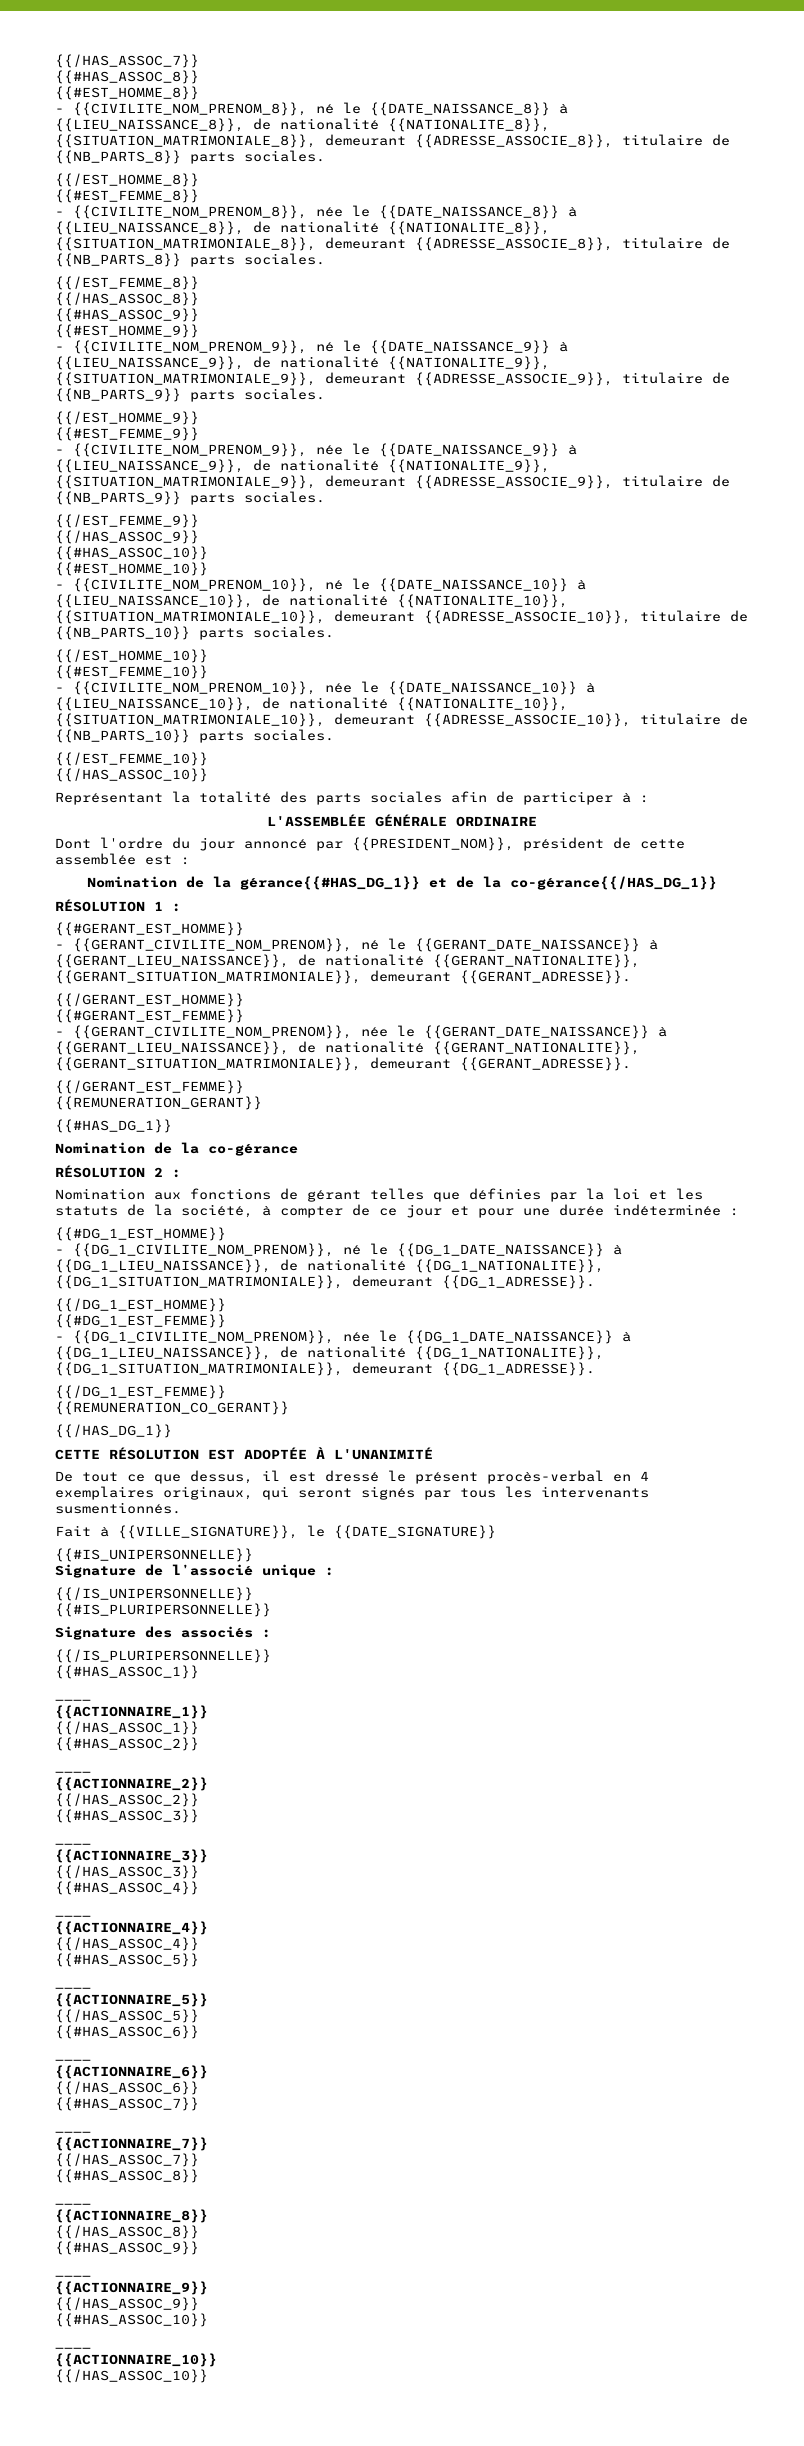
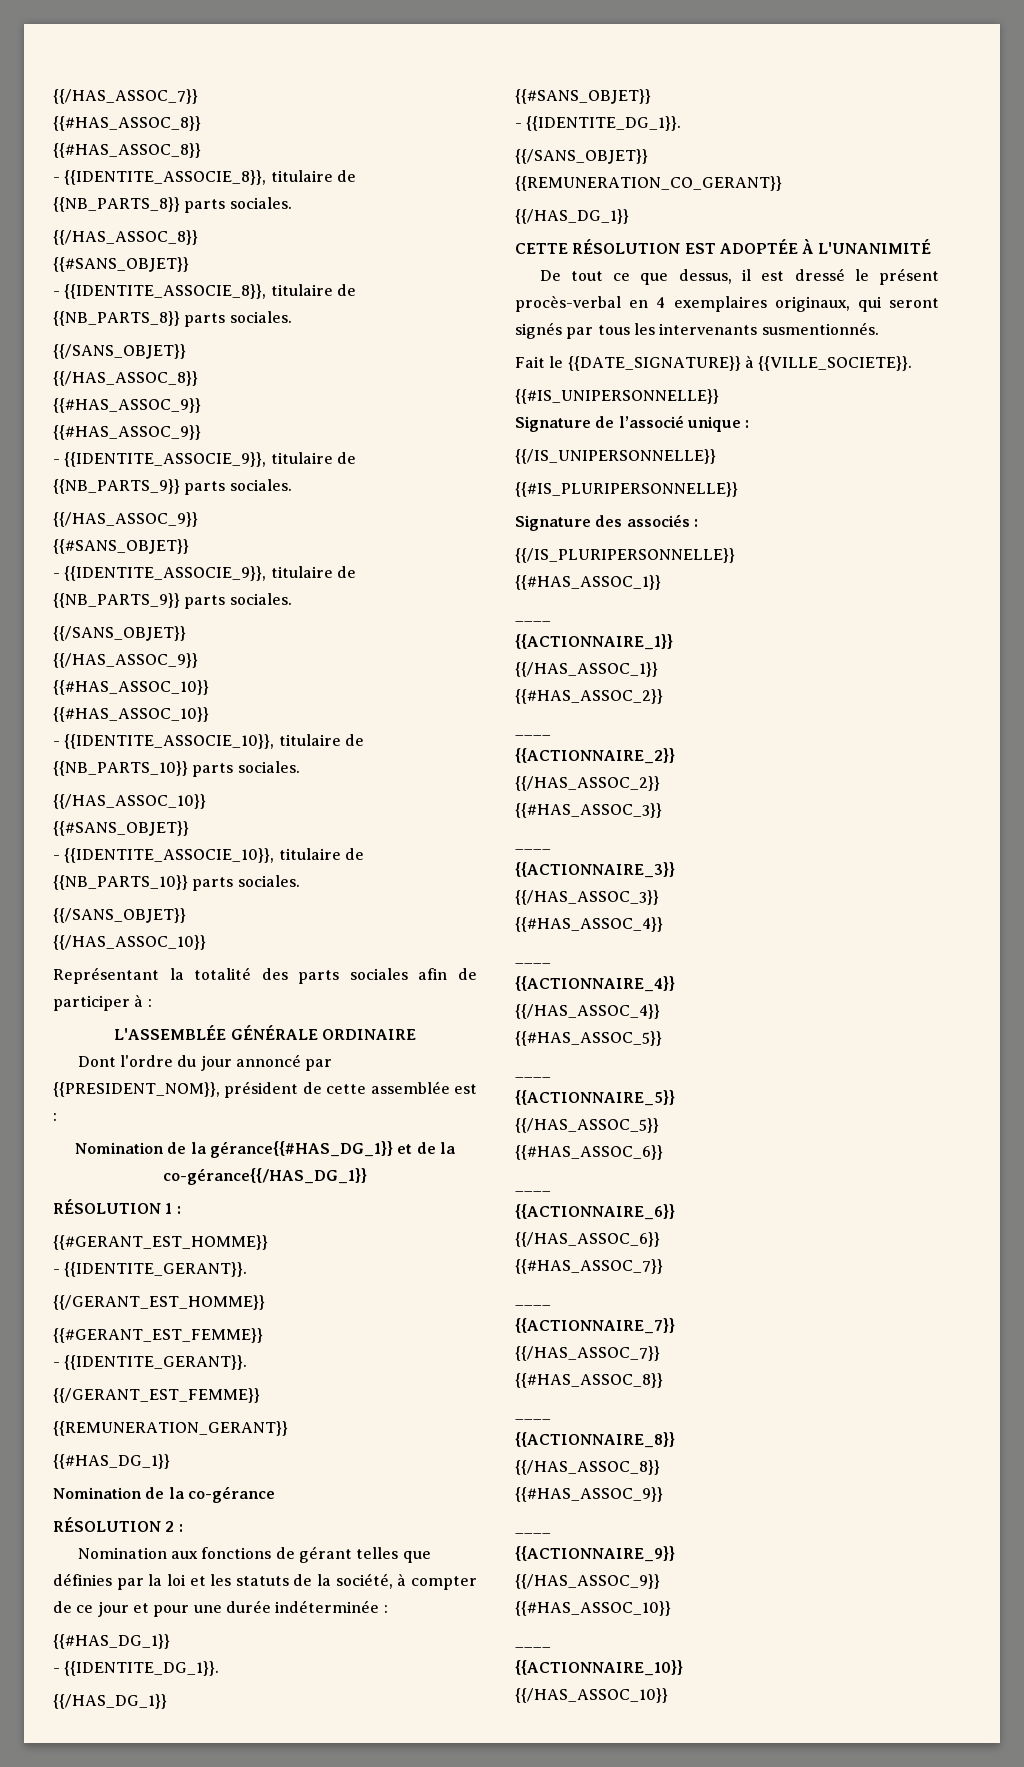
[55,54,199,68] [55,70,199,84] [55,86,199,100] [55,102,568,116] [55,118,550,132] [55,134,730,148] [55,150,325,164] [55,173,199,187] [55,189,199,203] [55,205,577,219] [55,221,550,235] [55,237,730,251] [55,253,325,267] [55,276,199,290] [55,292,199,306] [55,308,199,322] [55,324,199,338] [55,340,568,354] [55,356,550,370] [55,372,730,386] [55,388,325,402] [55,411,199,425] [55,427,199,441] [55,443,577,457] [55,459,550,473] [55,475,730,489] [55,491,325,505] [55,514,199,528] [55,530,199,544] [55,546,208,560] [55,562,208,576] [55,578,586,592] [55,594,568,608] [55,610,748,624] [55,626,334,640] [55,649,208,663] [55,665,208,679] [55,681,595,695] [55,697,568,711] [55,713,748,727] [55,729,334,743] [55,752,208,766] {{/HAS_ASSOC_7}} // {{#HAS_ASSOC_8}} // {{#EST_HOMME_8}} // - {{CIVILITE_NOM_PRENOM_8}}, né le {{DATE_NAISSANCE_8}} à {{LIEU_NAISSANCE_8}}, de nationalité {{NATIONALITE_8}}, {{SITUATION_MATRIMONIALE_8}}, demeurant {{ADRESSE_ASSOCIE_8}}, titulaire de {{NB_PARTS_8}} parts sociales. // {{/EST_HOMME_8}} // {{#EST_FEMME_8}} // - {{CIVILITE_NOM_PRENOM_8}}, née le {{DATE_NAISSANCE_8}} à {{LIEU_NAISSANCE_8}}, de nationalité {{NATIONALITE_8}}, {{SITUATION_MATRIMONIALE_8}}, demeurant {{ADRESSE_ASSOCIE_8}}, titulaire de {{NB_PARTS_8}} parts sociales. // {{/EST_FEMME_8}} // {{/HAS_ASSOC_8}} // {{#HAS_ASSOC_9}} // {{#EST_HOMME_9}} // - {{CIVILITE_NOM_PRENOM_9}}, né le {{DATE_NAISSANCE_9}} à {{LIEU_NAISSANCE_9}}, de nationalité {{NATIONALITE_9}}, {{SITUATION_MATRIMONIALE_9}}, demeurant {{ADRESSE_ASSOCIE_9}}, titulaire de {{NB_PARTS_9}} parts sociales. // {{/EST_HOMME_9}} // {{#EST_FEMME_9}} // - {{CIVILITE_NOM_PRENOM_9}}, née le {{DATE_NAISSANCE_9}} à {{LIEU_NAISSANCE_9}}, de nationalité {{NATIONALITE_9}}, {{SITUATION_MATRIMONIALE_9}}, demeurant {{ADRESSE_ASSOCIE_9}}, titulaire de {{NB_PARTS_9}} parts sociales. // {{/EST_FEMME_9}} // {{/HAS_ASSOC_9}} // {{#HAS_ASSOC_10}} // {{#EST_HOMME_10}} // - {{CIVILITE_NOM_PRENOM_10}}, né le {{DATE_NAISSANCE_10}} à {{LIEU_NAISSANCE_10}}, de nationalité {{NATIONALITE_10}}, {{SITUATION_MATRIMONIALE_10}}, demeurant {{ADRESSE_ASSOCIE_10}}, titulaire de {{NB_PARTS_10}} parts sociales. // {{/EST_HOMME_10}} // {{#EST_FEMME_10}} // - {{CIVILITE_NOM_PRENOM_10}}, née le {{DATE_NAISSANCE_10}} à {{LIEU_NAISSANCE_10}}, de nationalité {{NATIONALITE_10}}, {{SITUATION_MATRIMONIALE_10}}, demeurant {{ADRESSE_ASSOCIE_10}}, titulaire de {{NB_PARTS_10}} parts sociales. // {{/EST_FEMME_10}} -> [53,89,198,104] [53,116,201,131] [53,143,201,158] [53,170,356,185] [53,197,292,213] [53,230,198,245] [53,257,189,272] [53,284,356,299] [53,311,292,327] [53,344,186,359] [53,371,198,386] [53,398,201,413] [53,425,201,440] [53,452,356,467] [53,479,292,495] [53,512,198,527] [53,539,189,554] [53,566,356,581] [53,593,292,609] [53,626,186,641] [53,653,198,668] [53,680,209,695] [53,707,209,722] [53,734,364,749] [53,761,300,777] [53,794,206,809] [53,821,189,836] [53,848,364,863] [53,875,300,891] [53,908,186,923] {{/HAS_ASSOC_7}} // {{#HAS_ASSOC_8}} // {{#HAS_ASSOC_8}} // - {{IDENTITE_ASSOCIE_8}}, titulaire de {{NB_PARTS_8}} parts sociales. // {{/HAS_ASSOC_8}} // {{#SANS_OBJET}} // - {{IDENTITE_ASSOCIE_8}}, titulaire de {{NB_PARTS_8}} parts sociales. // {{/SANS_OBJET}} // {{/HAS_ASSOC_8}} // {{#HAS_ASSOC_9}} // {{#HAS_ASSOC_9}} // - {{IDENTITE_ASSOCIE_9}}, titulaire de {{NB_PARTS_9}} parts sociales. // {{/HAS_ASSOC_9}} // {{#SANS_OBJET}} // - {{IDENTITE_ASSOCIE_9}}, titulaire de {{NB_PARTS_9}} parts sociales. // {{/SANS_OBJET}} // {{/HAS_ASSOC_9}} // {{#HAS_ASSOC_10}} // {{#HAS_ASSOC_10}} // - {{IDENTITE_ASSOCIE_10}}, titulaire de {{NB_PARTS_10}} parts sociales. // {{/HAS_ASSOC_10}} // {{#SANS_OBJET}} // - {{IDENTITE_ASSOCIE_10}}, titulaire de {{NB_PARTS_10}} parts sociales. // {{/SANS_OBJET}}
[73,938,658,952] [55,954,640,968] [55,970,631,984] [55,993,244,1007] [55,1009,244,1023] [55,1025,667,1039] [55,1041,640,1055] [55,1057,631,1071] {{GERANT_CIVILITE_NOM_PRENOM}}, né le {{GERANT_DATE_NAISSANCE}} à {{GERANT_LIEU_NAISSANCE}}, de nationalité {{GERANT_NATIONALITE}}, {{GERANT_SITUATION_MATRIMONIALE}}, demeurant {{GERANT_ADRESSE}}. // {{/GERANT_EST_HOMME}} // {{#GERANT_EST_FEMME}} // - {{GERANT_CIVILITE_NOM_PRENOM}}, née le {{GERANT_DATE_NAISSANCE}} à {{GERANT_LIEU_NAISSANCE}}, de nationalité {{GERANT_NATIONALITE}}, {{GERANT_SITUATION_MATRIMONIALE}}, demeurant {{GERANT_ADRESSE}}. -> [64,1262,248,1277] [53,1295,265,1310] [53,1328,263,1343] [53,1355,248,1370] {{IDENTITE_GERANT}}. // {{/GERANT_EST_HOMME}} // {{#GERANT_EST_FEMME}} // - {{IDENTITE_GERANT}}.
[55,1227,226,1241] [55,1243,622,1257] [55,1259,604,1273] [55,1275,595,1289] [55,1298,226,1312] [55,1314,226,1328] [55,1330,631,1344] [55,1346,604,1360] [55,1362,595,1376] [55,1385,226,1399] {{#DG_1_EST_HOMME}} // - {{DG_1_CIVILITE_NOM_PRENOM}}, né le {{DG_1_DATE_NAISSANCE}} à {{DG_1_LIEU_NAISSANCE}}, de nationalité {{DG_1_NATIONALITE}}, {{DG_1_SITUATION_MATRIMONIALE}}, demeurant {{DG_1_ADRESSE}}. // {{/DG_1_EST_HOMME}} // {{#DG_1_EST_FEMME}} // - {{DG_1_CIVILITE_NOM_PRENOM}}, née le {{DG_1_DATE_NAISSANCE}} à {{DG_1_LIEU_NAISSANCE}}, de nationalité {{DG_1_NATIONALITE}}, {{DG_1_SITUATION_MATRIMONIALE}}, demeurant {{DG_1_ADRESSE}}. // {{/DG_1_EST_FEMME}} -> [53,1634,170,1649] [53,1661,220,1676] [53,1694,167,1709] [515,89,651,104] [515,116,682,131] [515,149,648,164] {{#HAS_DG_1}} // - {{IDENTITE_DG_1}}. // {{/HAS_DG_1}} // {{#SANS_OBJET}} // - {{IDENTITE_DG_1}}. // {{/SANS_OBJET}}
[100,1525,298,1539] à {{VILLE_SIGNATURE}}, -> (545, 362) none
(496, 1532) none -> [744,355,913,371] à {{VILLE_SOCIETE}}.

